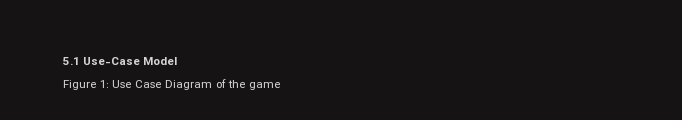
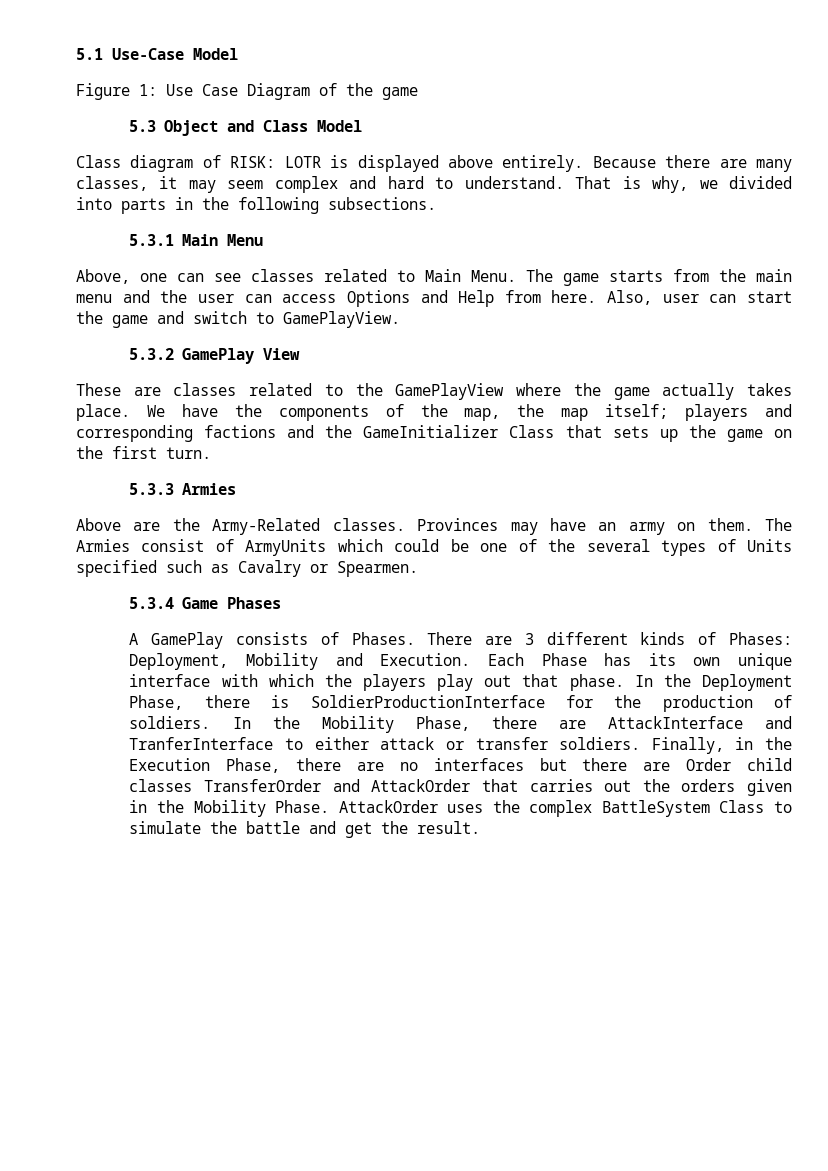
(281, 86) none -> [129,120,363,136] [76,155,792,172] [76,176,792,193] [76,197,436,214] [129,234,264,246] [76,269,792,286] [76,290,792,307] [76,311,400,328] [129,348,301,364] [76,383,793,400] [76,404,792,421] [76,425,793,442] [76,446,211,459] [129,483,237,495] [76,518,792,535] [76,539,792,556] [76,560,418,577] [129,597,282,609] [129,632,793,649] [129,653,792,670] [129,674,793,691] [129,695,793,712] [129,716,792,733] [129,737,792,754] [129,758,792,773] [129,779,792,796] [129,800,792,817] [129,821,481,838] // 5.3 Object and Class Model // Class diagram of RISK: LOTR is displayed above entirely. Because there are many classes, it may seem complex and hard to understand. That is why, we divided into parts in the following subsections. // 5.3.1 Main Menu // Above, one can see classes related to Main Menu. The game starts from the main menu and the user can access Options and Help from here. Also, user can start the game and switch to GamePlayView. // 5.3.2 GamePlay View // These are classes related to the GamePlayView where the game actually takes place. We have the components of the map, the map itself; players and corresponding factions and the GameInitializer Class that sets up the game on the first turn. // 5.3.3 Armies // Above are the Army-Related classes. Provinces may have an army on them. The Armies consist of ArmyUnits which could be one of the several types of Units specified such as Cavalry or Spearmen. // 5.3.4 Game Phases // A GamePlay consists of Phases. There are 3 different kinds of Phases: Deployment, Mobility and Execution. Each Phase has its own unique interface with which the players play out that phase. In the Deployment Phase, there is SoldierProductionInterface for the production of soldiers. In the Mobility Phase, there are AttackInterface and TranferInterface to either attack or transfer soldiers. Finally, in the Execution Phase, there are no interfaces but there are Order child classes TransferOrder and AttackOrder that carries out the orders given in the Mobility Phase. AttackOrder uses the complex BattleSystem Class to simulate the battle and get the result.

